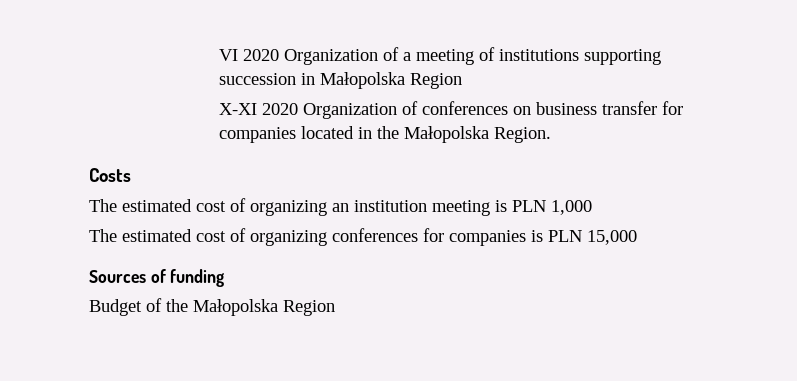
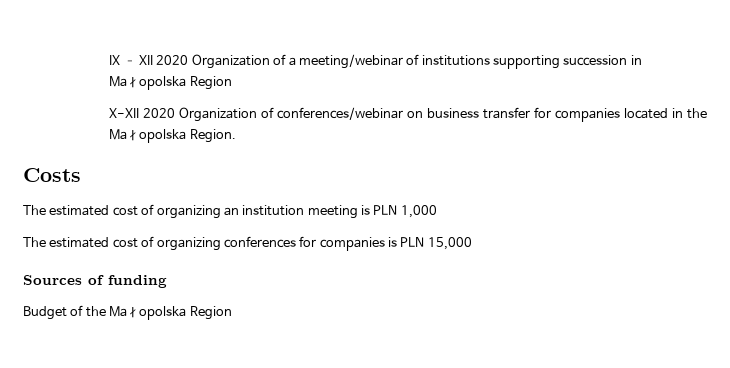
[218,49,238,61] VI -> [109,55,154,65] IX – XII
[415,49,474,65] meeting -> [298,54,403,69] meeting/webinar
[218,101,508,119] X-XI 2020 Organization of conferences -> [109,107,404,122] X-XII 2020 Organization of conferences/webinar

